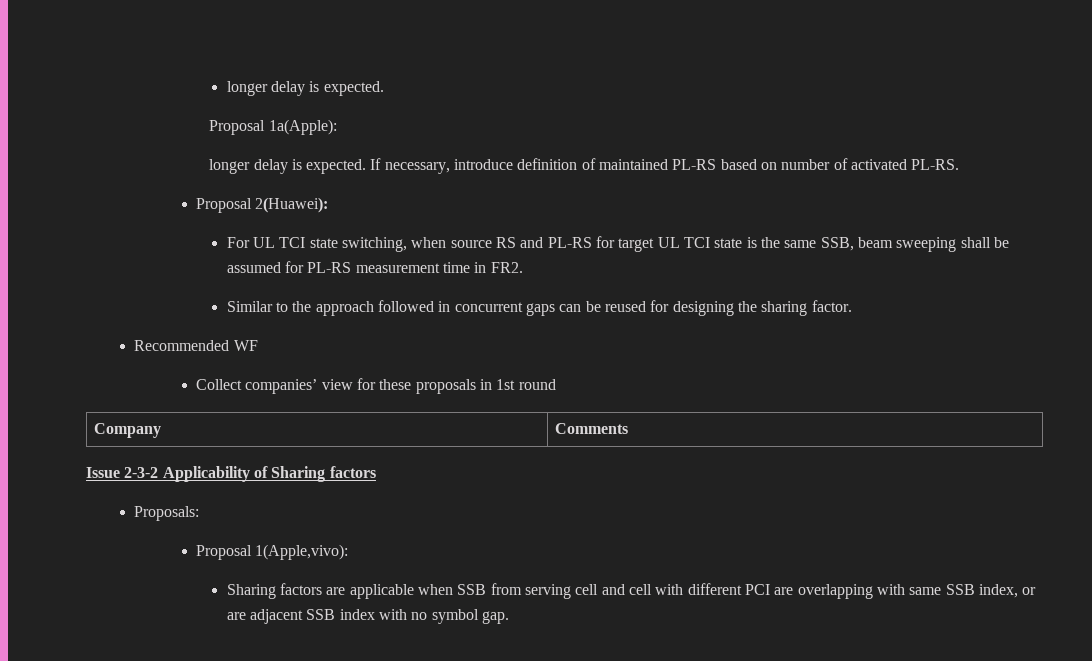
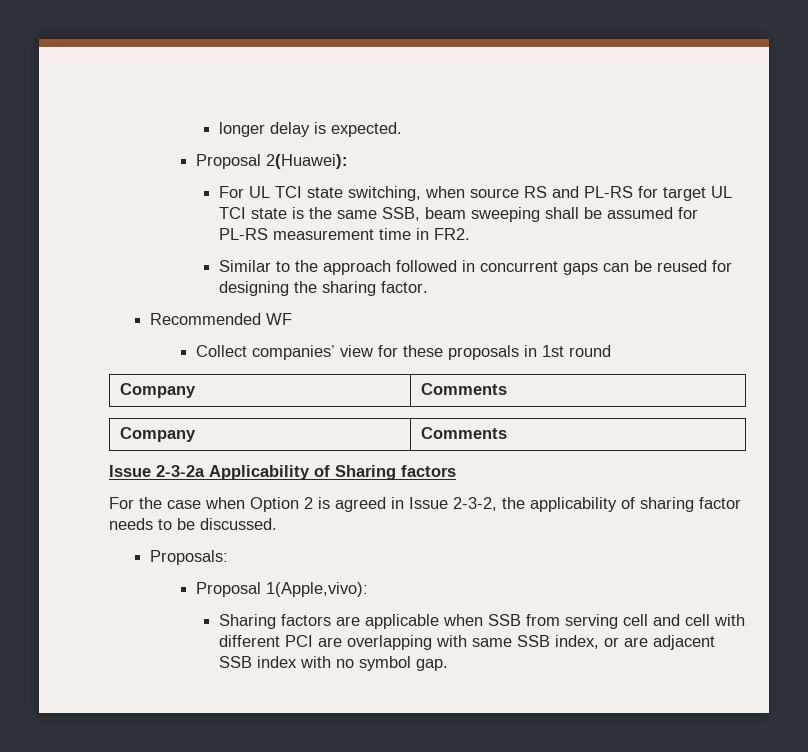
[226,81,384,96] [209,119,337,135] [209,158,960,174] longer delay is expected. // Proposal 1a(Apple): // longer delay is expected. If necessary, introduce definition of maintained PL-RS based on number of activated PL-RS. -> [218,122,402,137] longer delay is expected.
[86,467,159,478] // Issue 2-3-2 -> [120,427,197,442] [421,427,508,439] [109,465,205,477] // Company | Comments // Issue 2-3-2a
(376, 472) none -> [109,497,741,512] [109,518,277,530] // For the case when Option 2 is agreed in Issue 2-3-2, the applicability of sharing factor needs to be discussed.

